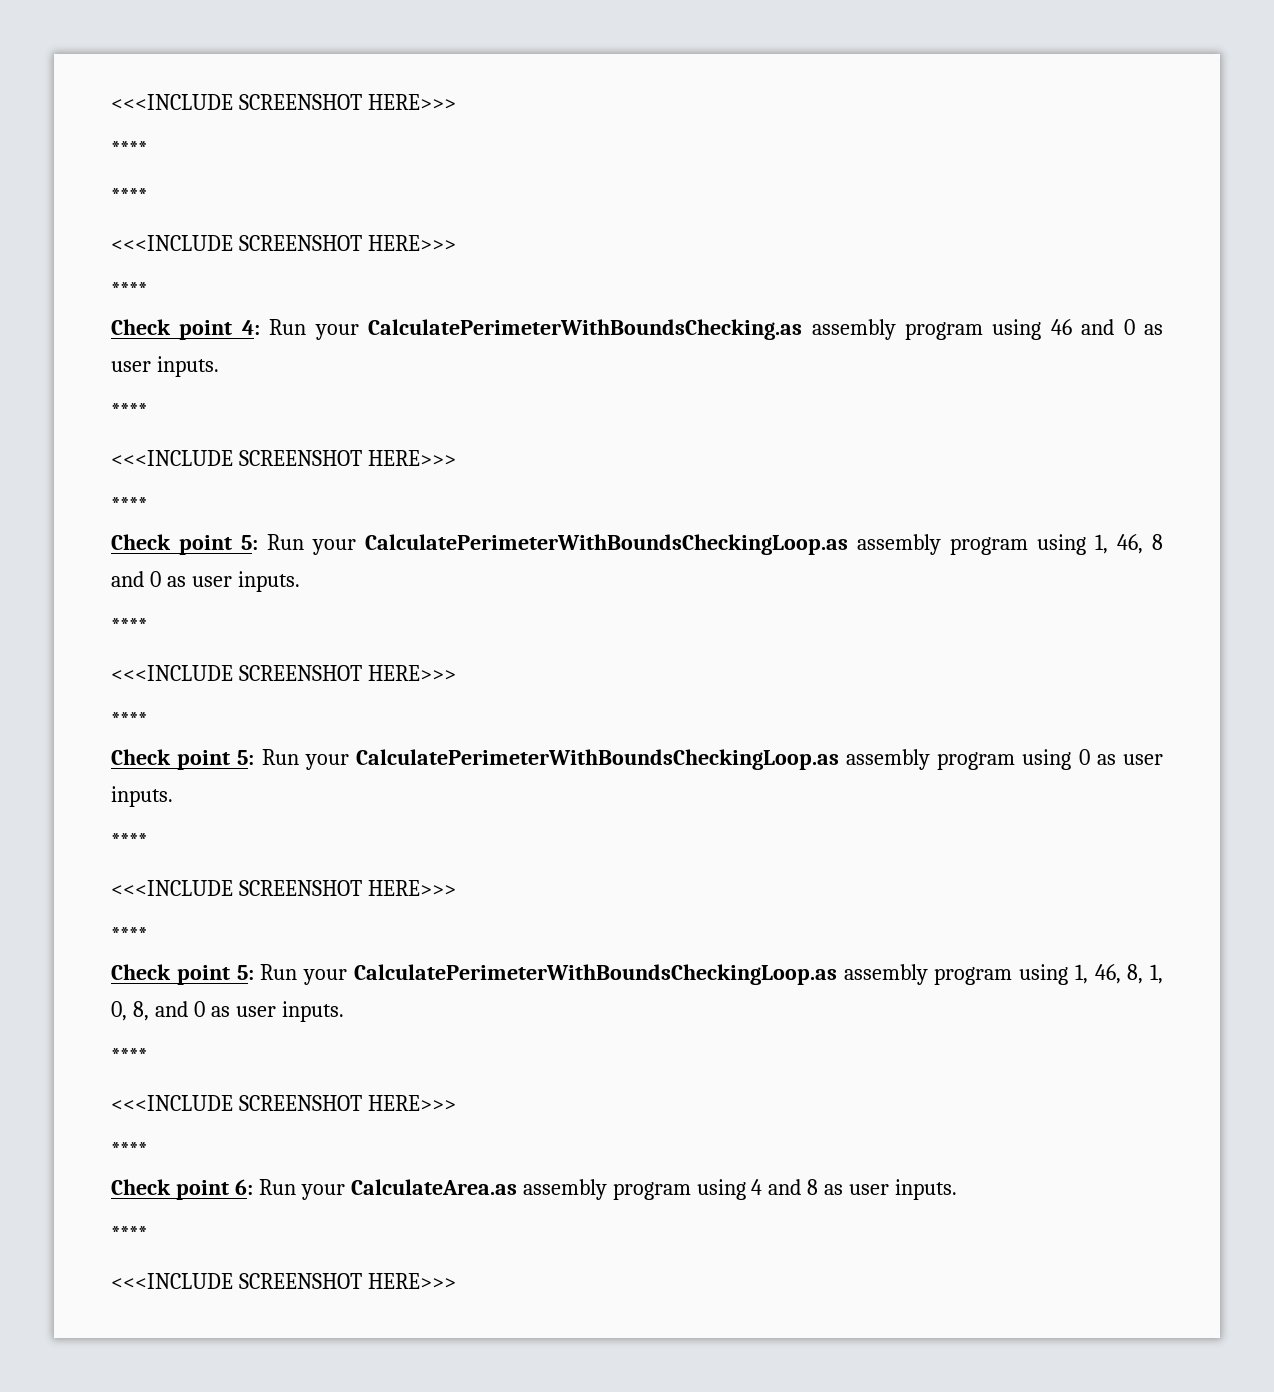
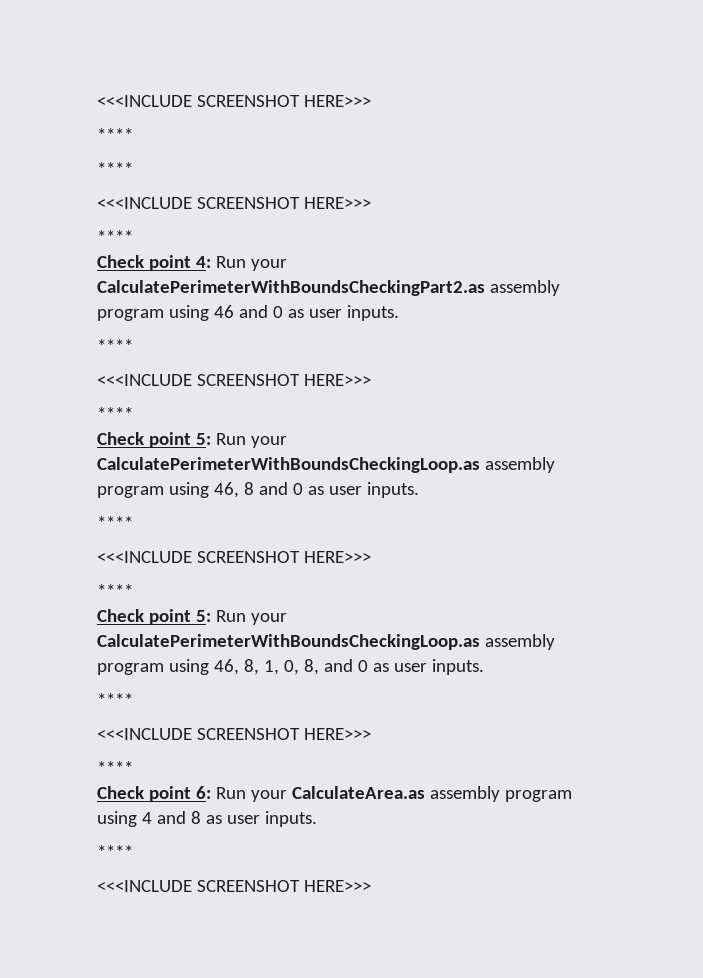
[368,319,803,340] CalculatePerimeterWithBoundsChecking.as -> [97,280,485,296] CalculatePerimeterWithBoundsCheckingPart2.as
[1095,534,1108,554] 1, -> (209, 490) none
[1078,749,1164,765] [111,786,173,807] [111,833,147,849] [111,880,456,896] [111,927,147,943] [111,964,1088,985] 0 as user inputs. // **** // <<<INCLUDE SCREENSHOT HERE>>> // **** // Check point 5: Run your CalculatePerimeterWithBoundsCheckingLoop.as assembly program using 1, -> (209, 667) none

